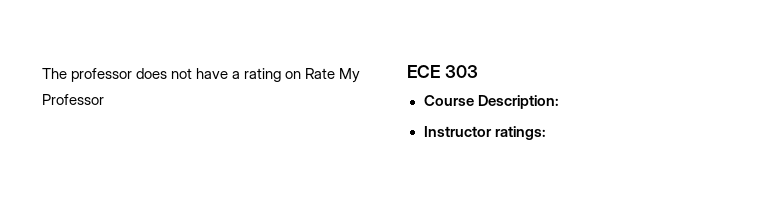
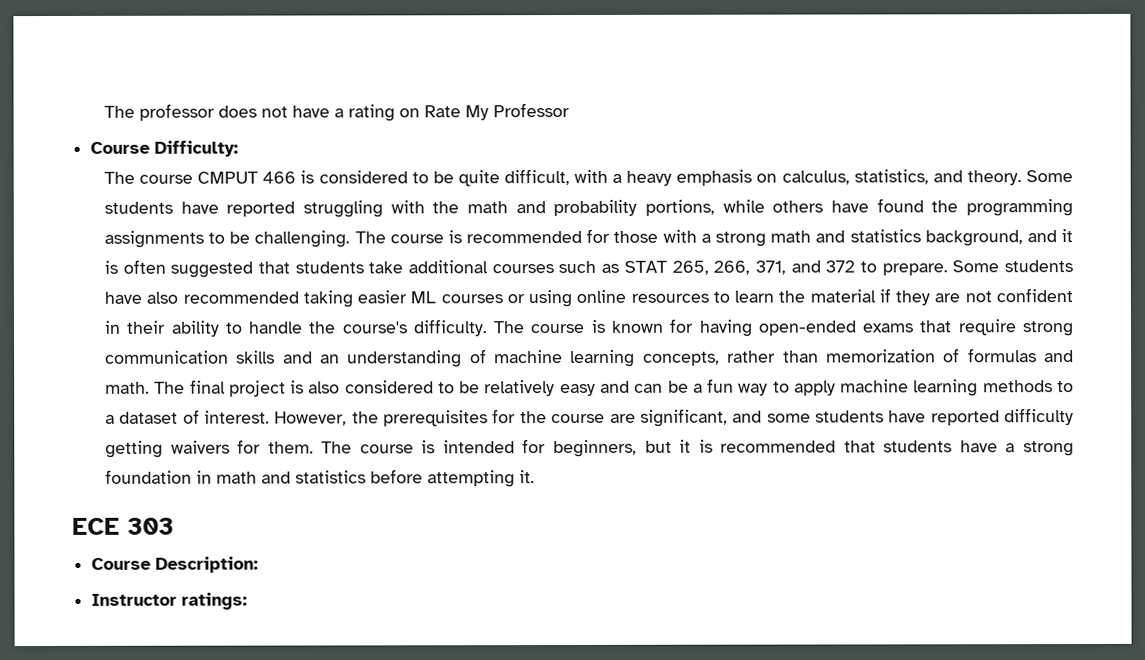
(104, 99) none -> [90,140,239,157] [103,169,1073,187] [103,198,1073,218] [103,228,1074,248] [103,259,1074,278] [103,288,1074,308] [103,318,1074,337] [104,348,1075,368] [104,378,1075,397] [104,408,1074,427] [104,439,1074,458] [104,469,535,488] // Course Difficulty: // The course CMPUT 466 is considered to be quite difficult, with a heavy emphasis on calculus, statistics, and theory. Some students have reported struggling with the math and probability portions, while others have found the programming assignments to be challenging. The course is recommended for those with a strong math and statistics background, and it is often suggested that students take additional courses such as STAT 265, 266, 371, and 372 to prepare. Some students have also recommended taking easier ML courses or using online resources to learn the material if they are not confident in their ability to handle the course's difficulty. The course is known for having open-ended exams that require strong communication skills and an understanding of machine learning concepts, rather than memorization of formulas and math. The final project is also considered to be relatively easy and can be a fun way to apply machine learning methods to a dataset of interest. However, the prerequisites for the course are significant, and some students have reported difficulty getting waivers for them. The course is intended for beginners, but it is recommended that students have a strong foundation in math and statistics before attempting it.

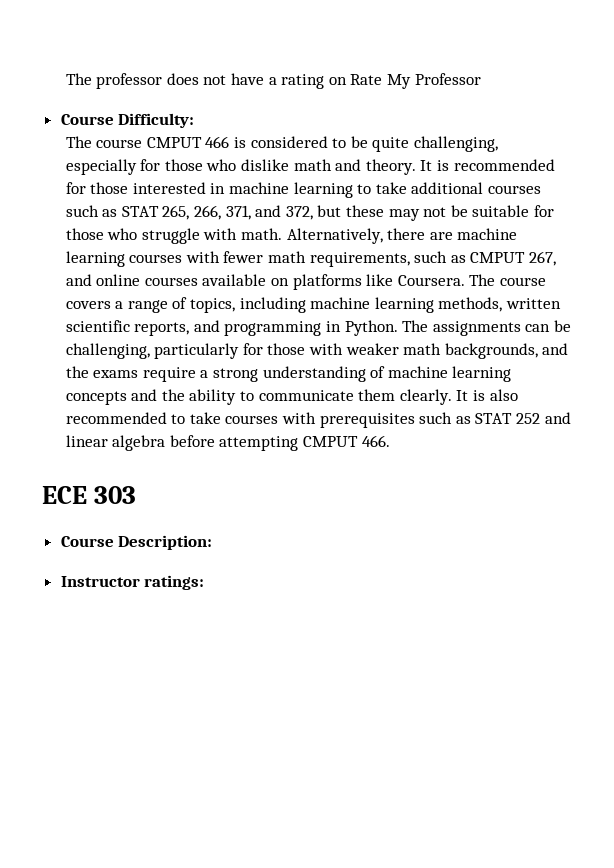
[503,169,1073,186] [103,198,1073,218] [103,228,1074,248] [103,259,364,278] difficult, with a heavy emphasis on calculus, statistics, and theory. Some students have reported struggling with the math and probability portions, while others have found the programming assignments to be challenging. The course is recommended for those with a strong math and statistics background, and it is often suggested that students -> [414,136,499,152] [65,159,555,175] [65,182,372,198] challenging, especially for those who dislike math and theory. It is recommended for those interested in machine learning to
[825,260,1074,276] [103,288,1074,308] [103,318,1074,337] [104,348,1075,368] [104,378,1075,397] [104,408,1074,427] [104,439,1074,458] [104,469,535,488] 372 to prepare. Some students have also recommended taking easier ML courses or using online resources to learn the material if they are not confident in their ability to handle the course's difficulty. The course is known for having open-ended exams that require strong communication skills and an understanding of machine learning concepts, rather than memorization of formulas and math. The final project is also considered to be relatively easy and can be a fun way to apply machine learning methods to a dataset of interest. However, the prerequisites for the course are significant, and some students have reported difficulty getting waivers for them. The course is intended for beginners, but it is recommended that students have a strong foundation in math and statistics before attempting it. -> [285,205,554,221] [65,228,518,244] [65,251,557,267] [65,274,547,290] [65,297,562,313] [65,320,572,336] [65,343,569,359] [65,366,512,382] [65,389,518,405] [65,412,571,428] [65,435,390,451] 372, but these may not be suitable for those who struggle with math. Alternatively, there are machine learning courses with fewer math requirements, such as CMPUT 267, and online courses available on platforms like Coursera. The course covers a range of topics, including machine learning methods, written scientific reports, and programming in Python. The assignments can be challenging, particularly for those with weaker math backgrounds, and the exams require a strong understanding of machine learning concepts and the ability to communicate them clearly. It is also recommended to take courses with prerequisites such as STAT 252 and linear algebra before attempting CMPUT 466.

